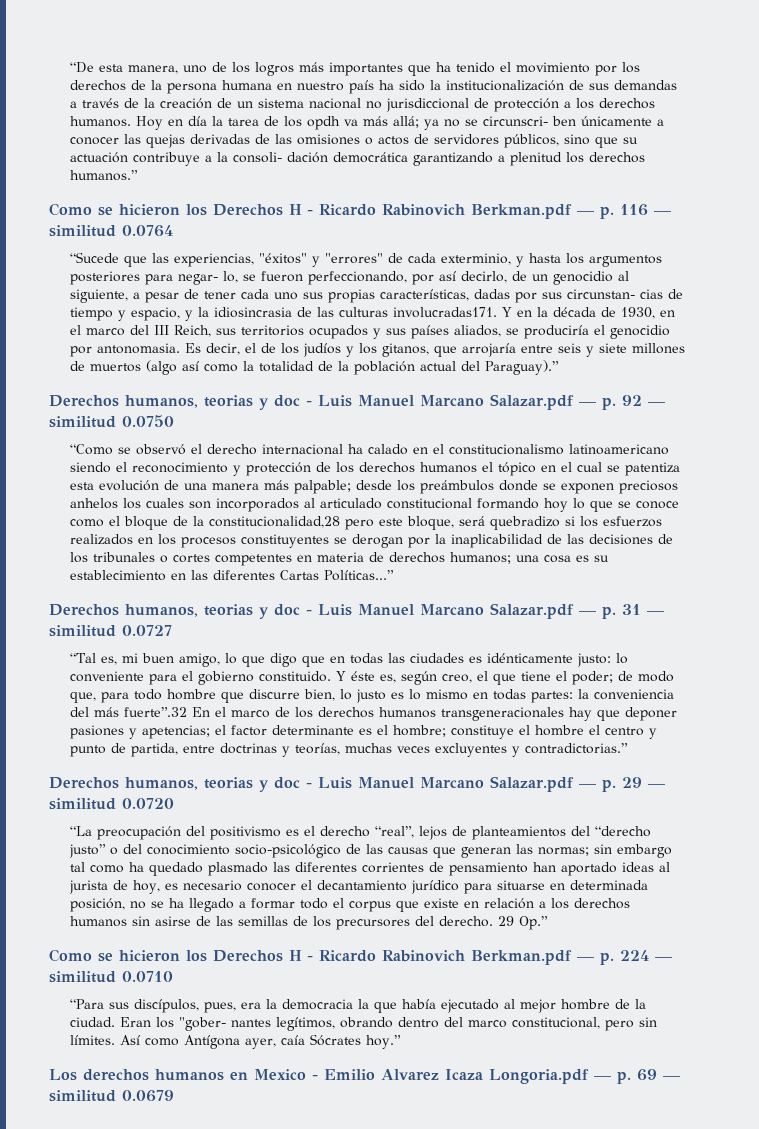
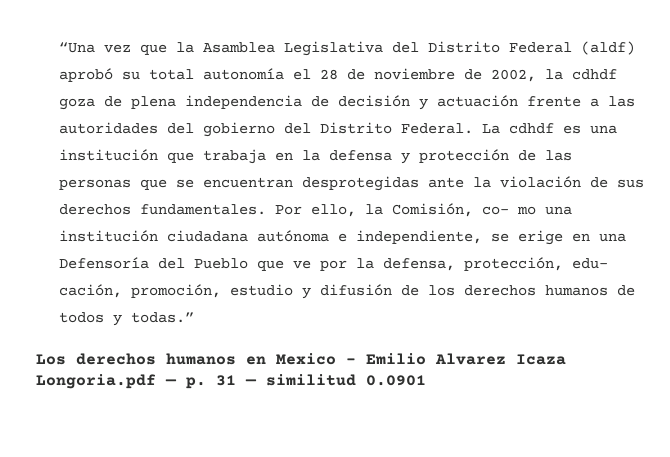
[69,62,640,76] [69,80,677,94] [69,98,655,112] [69,116,664,130] [69,134,638,148] [69,152,645,166] [69,170,138,181] [49,203,671,219] [49,225,173,237] [69,252,662,267] [69,271,629,285] [69,289,683,303] [69,307,675,321] [69,325,670,339] [69,343,685,357] [69,360,559,375] [49,394,665,410] [49,415,174,428] [69,444,669,455] [69,462,680,476] [69,480,678,494] [69,498,679,512] [69,516,662,530] [69,534,673,548] [69,552,609,566] [69,570,394,581] [49,603,664,619] [49,625,172,637] [69,653,628,667] [69,671,674,685] [69,689,674,703] [69,707,677,721] [69,725,657,739] [69,743,628,757] [49,776,665,792] [49,798,174,810] [69,826,651,840] [68,844,672,858] [69,862,670,876] [68,880,648,894] [69,898,630,912] [69,916,548,930] [49,949,672,965] [49,971,173,983] [69,999,646,1013] [69,1017,657,1031] [69,1034,401,1049] “De esta manera, uno de los logros más importantes que ha tenido el movimiento por los derechos de la persona humana en nuestro país ha sido la institucionalización de sus demandas a través de la creación de un sistema nacional no jurisdiccional de protección a los derechos humanos. Hoy en día la tarea de los opdh va más allá; ya no se circunscri- ben únicamente a conocer las quejas derivadas de las omisiones o actos de servidores públicos, sino que su actuación contribuye a la consoli- dación democrática garantizando a plenitud los derechos humanos.” // Como se hicieron los Derechos H - Ricardo Rabinovich Berkman.pdf — p. 116 — similitud 0.0764 // “Sucede que las experiencias, "éxitos" y "errores" de cada exterminio, y hasta los argumentos posteriores para negar- lo, se fueron perfeccionando, por así decirlo, de un genocidio al siguiente, a pesar de tener cada uno sus propias características, dadas por sus circunstan- cias de tiempo y espacio, y la idiosincrasia de las culturas involucradas171. Y en la década de 1930, en el marco del III Reich, sus territorios ocupados y sus países aliados, se produciría el genocidio por antonomasia. Es decir, el de los judíos y los gitanos, que arrojaría entre seis y siete millones de muertos (algo así como la totalidad de la población actual del Paraguay).” // Derechos humanos, teorias y doc - Luis Manuel Marcano Salazar.pdf — p. 92 — similitud 0.0750 // “Como se observó el derecho internacional ha calado en el constitucionalismo latinoamericano siendo el reconocimiento y protección de los derechos humanos el tópico en el cual se patentiza esta evolución de una manera más palpable; desde los preámbulos donde se exponen preciosos anhelos los cuales son incorporados al articulado constitucional formando hoy lo que se conoce como el bloque de la constitucionalidad,28 pero este bloque, será quebradizo si los esfuerzos realizados en los procesos constituyentes se derogan por la inaplicabilidad de las decisiones de los tribunales o cortes competentes en materia de derechos humanos; una cosa es su establecimiento en las diferentes Cartas Políticas...” // Derechos humanos, teorias y doc - Luis Manuel Marcano Salazar.pdf — p. 31 — similitud 0.0727 // “Tal es, mi buen amigo, lo que digo que en todas las ciudades es idénticamente justo: lo conveniente para el gobierno constituido. Y éste es, según creo, el que tiene el poder; de modo que, para todo hombre que discurre bien, lo justo es lo mismo en todas partes: la conveniencia del más fuerte”.32 En el marco de los derechos humanos transgeneracionales hay que deponer pasiones y apetencias; el factor determinante es el hombre; constituye el hombre el centro y punto de partida, entre doctrinas y teorías, muchas veces excluyentes y contradictorias.” // Derechos humanos, teorias y doc - Luis Manuel Marcano Salazar.pdf — p. 29 — similitud 0.0720 // “La preocupación del positivismo es el derecho “real”, lejos de planteamientos del “derecho justo” o del conocimiento socio-psicológico de las causas que generan las normas; sin embargo tal como ha quedado plasmado las diferentes corrientes de pensamiento han aportado ideas al jurista de hoy, es necesario conocer el decantamiento jurídico para situarse en determinada posición, no se ha llegado a formar todo el corpus que existe en relación a los derechos humanos sin asirse de las semillas de los precursores del derecho. 29 Op.” // Como se hicieron los Derechos H - Ricardo Rabinovich Berkman.pdf — p. 224 — similitud 0.0710 // “Para sus discípulos, pues, era la democracia la que había ejecutado al mejor hombre de la ciudad. Eran los "gober- nantes legítimos, obrando dentro del marco constitucional, pero sin límites. Así como Antígona ayer, caía Sócrates hoy.” -> [58,41,635,56] [58,68,617,82] [58,95,635,110] [58,122,617,137] [58,149,572,164] [58,176,644,191] [58,203,572,217] [58,230,626,245] [58,257,608,271] [58,284,635,299] [58,312,194,326] “Una vez que la Asamblea Legislativa del Distrito Federal (aldf) aprobó su total autonomía el 28 de noviembre de 2002, la cdhdf goza de plena independencia de decisión y actuación frente a las autoridades del gobierno del Distrito Federal. La cdhdf es una institución que trabaja en la defensa y protección de las personas que se encuentran desprotegidas ante la violación de sus derechos fundamentales. Por ello, la Comisión, co- mo una institución ciudadana autónoma e independiente, se erige en una Defensoría del Pueblo que ve por la defensa, protección, edu- cación, promoción, estudio y difusión de los derechos humanos de todos y todas.”
[637,1069,680,1081] [49,1090,174,1102] 69 — similitud 0.0679 -> [216,374,426,386] 31 — similitud 0.0901

